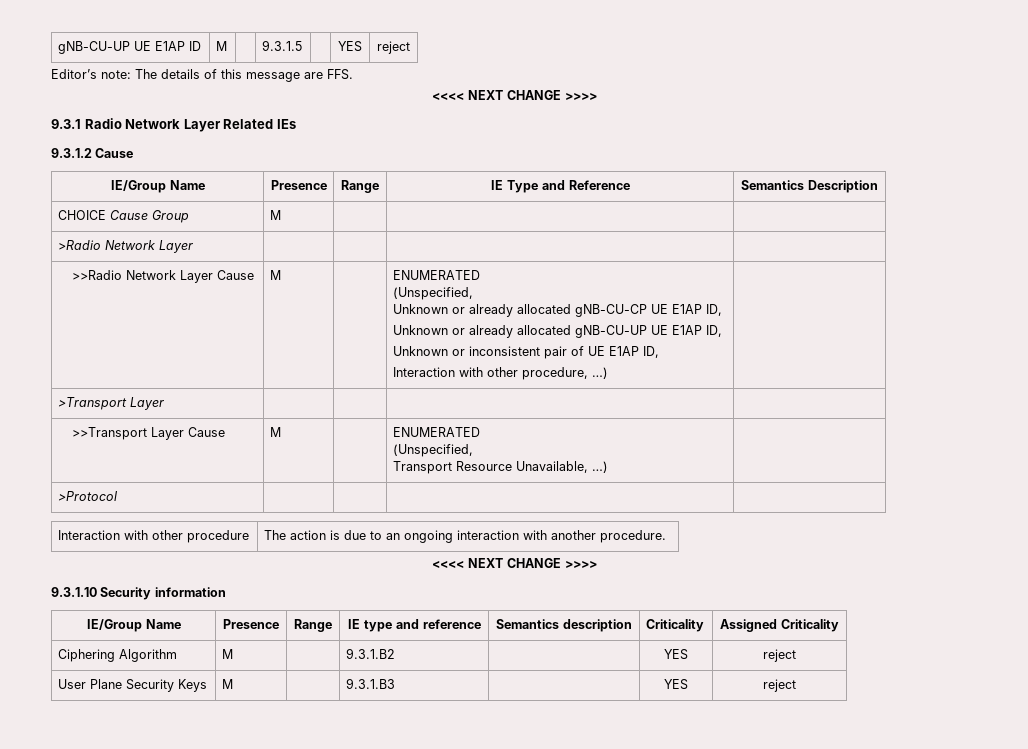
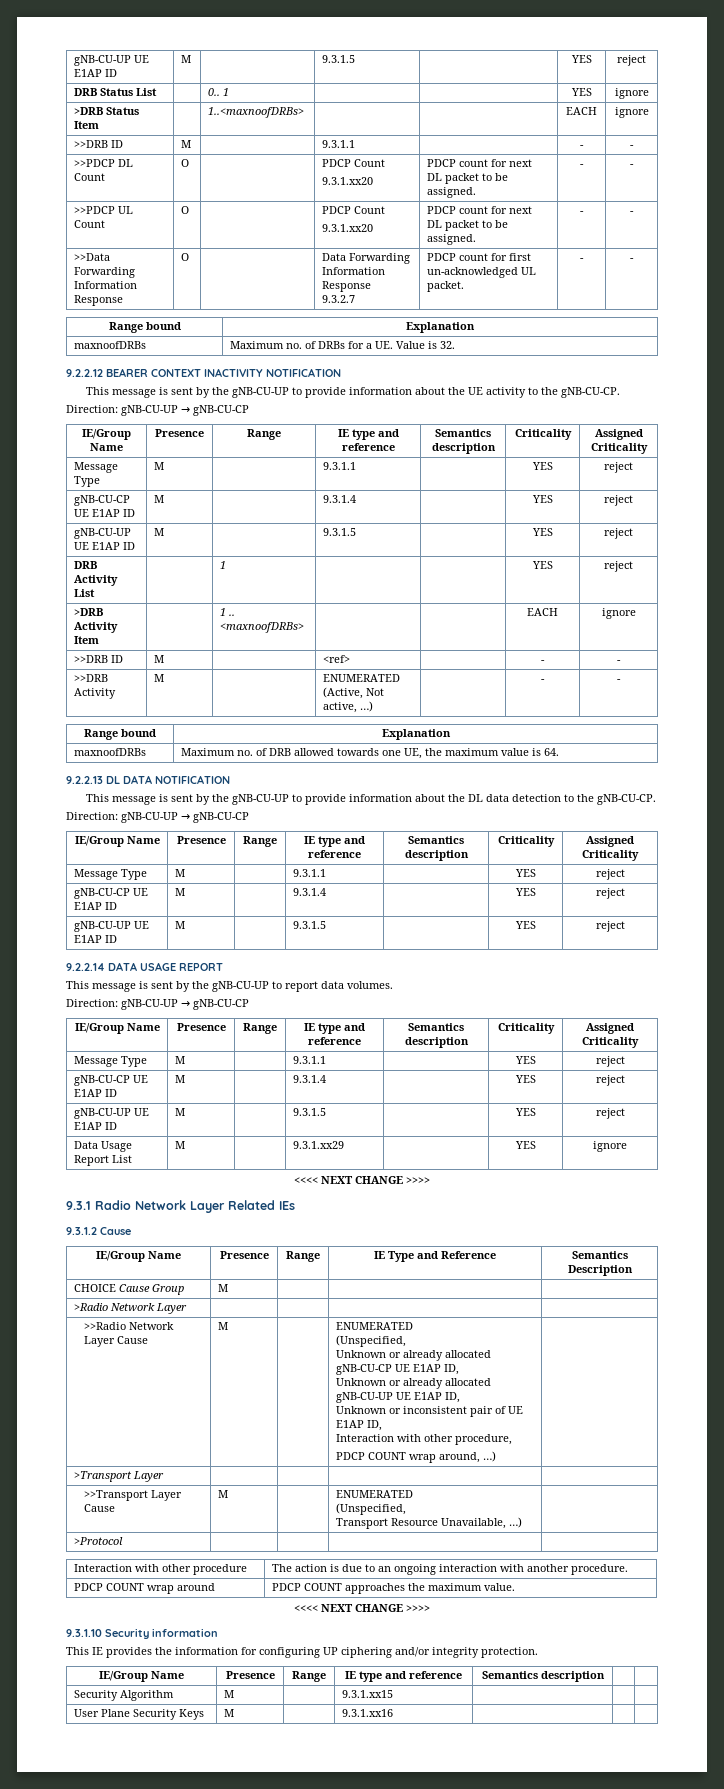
[57,41,201,54] [215,41,227,51] [261,40,302,51] [338,41,362,52] [377,41,410,54] [51,69,353,82] gNB-CU-UP UE E1AP ID | M | | 9.3.1.5 | | YES | reject // Editor’s note: The details of this message are FFS. -> [74,55,150,66] [74,69,118,77] [181,55,192,63] [322,55,356,63] [570,55,592,63] [617,55,646,66] [74,88,158,96] [208,88,230,96] [570,88,592,96] [614,88,649,99] [74,107,140,115] [74,121,100,129] [208,107,305,118] [566,107,597,115] [614,107,649,118] [74,140,124,148] [181,140,192,148] [322,140,356,148] [580,145,584,148] [630,145,634,148] [74,159,134,167] [74,173,106,181] [181,159,190,167] [322,159,386,167] [322,177,374,185] [427,159,533,167] [427,173,509,184] [427,187,477,198] [580,164,584,167] [630,164,634,167] [74,206,134,214] [74,220,106,228] [181,206,190,214] [322,206,386,214] [322,224,374,232] [427,206,533,214] [427,220,509,231] [427,234,477,245] [580,211,584,214] [630,211,634,214] [74,253,111,261] [74,267,136,278] [74,281,138,289] [74,295,124,306] [181,253,190,261] [322,253,411,264] [322,267,386,275] [322,281,372,292] [322,295,356,303] [427,253,532,261] [427,267,537,278] [427,281,465,292] [580,258,584,261] [630,258,634,261] [108,322,181,333] [406,322,475,333] [74,341,147,349] [230,341,456,349] [66,368,341,377] [85,387,620,398] [66,405,249,416] [82,429,131,440] [90,443,123,451] [155,429,204,437] [247,429,281,440] [337,429,399,440] [341,443,395,451] [435,429,491,437] [431,443,496,454] [514,429,572,440] [594,429,643,440] [590,443,648,454] [74,462,119,473] [74,476,101,487] [154,462,165,470] [323,462,357,470] [531,462,553,470] [604,462,633,473] [74,495,131,506] [74,509,136,517] [154,495,165,503] [323,495,357,503] [531,495,553,503] [604,495,633,506] [74,528,132,539] [74,542,136,550] [154,528,165,536] [323,528,357,536] [531,528,553,536] [604,528,633,539] [74,561,98,569] [74,575,119,586] [74,589,96,597] [220,561,227,569] [531,561,553,569] [604,561,633,572] [74,608,104,616] [74,622,119,633] [74,636,100,644] [220,608,236,616] [220,622,305,633] [527,608,558,616] [601,608,636,619] [74,655,124,663] [154,655,165,663] [323,655,351,663] [541,660,545,663] [617,660,621,663] [74,674,109,682] [74,688,117,699] [154,674,165,682] [323,674,401,682] [323,687,385,699] [323,701,374,713] [541,679,545,682] [617,679,621,682] [84,729,156,740] [381,729,451,740] [74,748,147,756] [181,748,560,759] [66,775,230,784] [85,794,656,805] [66,812,249,823] [74,836,160,847] [176,836,226,844] [243,836,277,847] [304,836,365,847] [308,850,361,858] [408,836,464,844] [404,850,469,861] [497,836,555,847] [586,836,634,847] [582,850,639,861] [74,869,148,880] [175,869,186,877] [293,869,327,877] [514,869,536,877] [595,869,625,880] [74,888,149,899] [74,902,118,910] [175,888,186,896] [293,888,327,896] [514,888,536,896] [595,888,625,899] [74,921,150,932] [74,935,118,943] [175,921,186,929] [293,921,327,929] [514,921,536,929] [595,921,625,932] [66,962,223,971] [66,981,393,992] [66,999,249,1010] [74,1023,160,1034] [176,1023,226,1031] [243,1023,277,1034] [304,1023,365,1034] [308,1037,361,1045] [408,1023,464,1031] [404,1037,469,1048] [497,1023,555,1034] [586,1023,634,1034] [582,1037,639,1048] [74,1056,148,1067] [175,1056,186,1064] [293,1056,327,1064] [514,1056,536,1064] [595,1056,625,1067] [74,1075,149,1086] [74,1089,118,1097] [175,1075,186,1083] [293,1075,327,1083] [514,1075,536,1083] [595,1075,625,1086] [74,1108,150,1119] [74,1122,118,1130] [175,1108,186,1116] [293,1108,327,1116] [514,1108,536,1116] [595,1108,625,1119] [74,1141,133,1152] [74,1155,133,1166] [175,1141,186,1149] [293,1141,345,1149] [514,1141,536,1149] [593,1141,627,1152] gNB-CU-UP UE E1AP ID | M | | 9.3.1.5 | | YES | reject // DRB Status List | | 0.. 1 | | | YES | ignore // >DRB Status Item | | 1..<maxnoofDRBs> | | | EACH | ignore // >>DRB ID | M | | 9.3.1.1 | | - | - // >>PDCP DL Count | O | | PDCP Count // 9.3.1.xx20 | PDCP count for next DL packet to be assigned. | - | - // >>PDCP UL Count | O | | PDCP Count // 9.3.1.xx20 | PDCP count for next DL packet to be assigned. | - | - // >>Data Forwarding Information Response | O | | Data Forwarding Information Response // 9.3.2.7 | PDCP count for first un-acknowledged UL packet. | - | - // Range bound | Explanation // maxnoofDRBs | Maximum no. of DRBs for a UE. Value is 32. // 9.2.2.12 BEARER CONTEXT INACTIVITY NOTIFICATION // This message is sent by the gNB-CU-UP to provide information about the UE activity to the gNB-CU-CP. // Direction: gNB-CU-UP → gNB-CU-CP // IE/Group Name | Presence | Range | IE type and reference | Semantics description | Criticality | Assigned Criticality // Message Type | M | | 9.3.1.1 | | YES | reject // gNB-CU-CP UE E1AP ID | M | | 9.3.1.4 | | YES | reject // gNB-CU-UP UE E1AP ID | M | | 9.3.1.5 | | YES | reject // DRB Activity List | | 1 | | | YES | reject // >DRB Activity Item | | 1 .. <maxnoofDRBs> | | | EACH | ignore // >>DRB ID | M | | <ref> | | - | - // >>DRB Activity | M | | ENUMERATED (Active, Not active, …) | | - | - // Range bound | Explanation // maxnoofDRBs | Maximum no. of DRB allowed towards one UE, the maximum value is 64. // 9.2.2.13 DL DATA NOTIFICATION // This message is sent by the gNB-CU-UP to provide information about the DL data detection to the gNB-CU-CP. // Direction: gNB-CU-UP → gNB-CU-CP // IE/Group Name | Presence | Range | IE type and reference | Semantics description | Criticality | Assigned Criticality // Message Type | M | | 9.3.1.1 | | YES | reject // gNB-CU-CP UE E1AP ID | M | | 9.3.1.4 | | YES | reject // gNB-CU-UP UE E1AP ID | M | | 9.3.1.5 | | YES | reject // 9.2.2.14 DATA USAGE REPORT // This message is sent by the gNB-CU-UP to report data volumes. // Direction: gNB-CU-UP → gNB-CU-CP // IE/Group Name | Presence | Range | IE type and reference | Semantics description | Criticality | Assigned Criticality // Message Type | M | | 9.3.1.1 | | YES | reject // gNB-CU-CP UE E1AP ID | M | | 9.3.1.4 | | YES | reject // gNB-CU-UP UE E1AP ID | M | | 9.3.1.5 | | YES | reject // Data Usage Report List | M | | 9.3.1.xx29 | | YES | ignore
(588, 373) none -> [336,1452,481,1463] // PDCP COUNT wrap around,
(666, 536) none -> [74,1583,216,1594] [272,1583,516,1594] // PDCP COUNT wrap around | PDCP COUNT approaches the maximum value.
(226, 592) none -> [66,1647,538,1658] // This IE provides the information for configuring UP ciphering and/or integrity protection.
[645,619,704,632] [720,619,839,632] [57,649,115,662] Criticality | Assigned Criticality // Ciphering -> [74,1690,119,1701] | // Security
[345,648,395,659] [664,649,688,660] [763,649,796,662] 9.3.1.B2 | | YES | reject -> [342,1690,394,1698] 9.3.1.xx15 | | |
[345,678,395,689] [664,679,688,690] [763,679,796,692] 9.3.1.B3 | | YES | reject -> [342,1709,394,1717] 9.3.1.xx16 | | |

